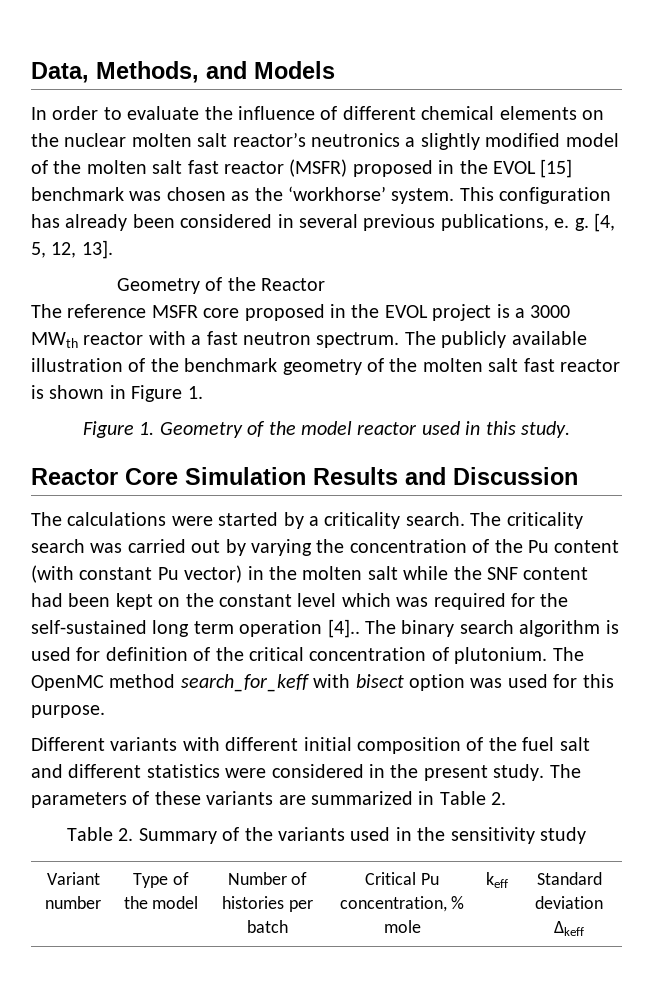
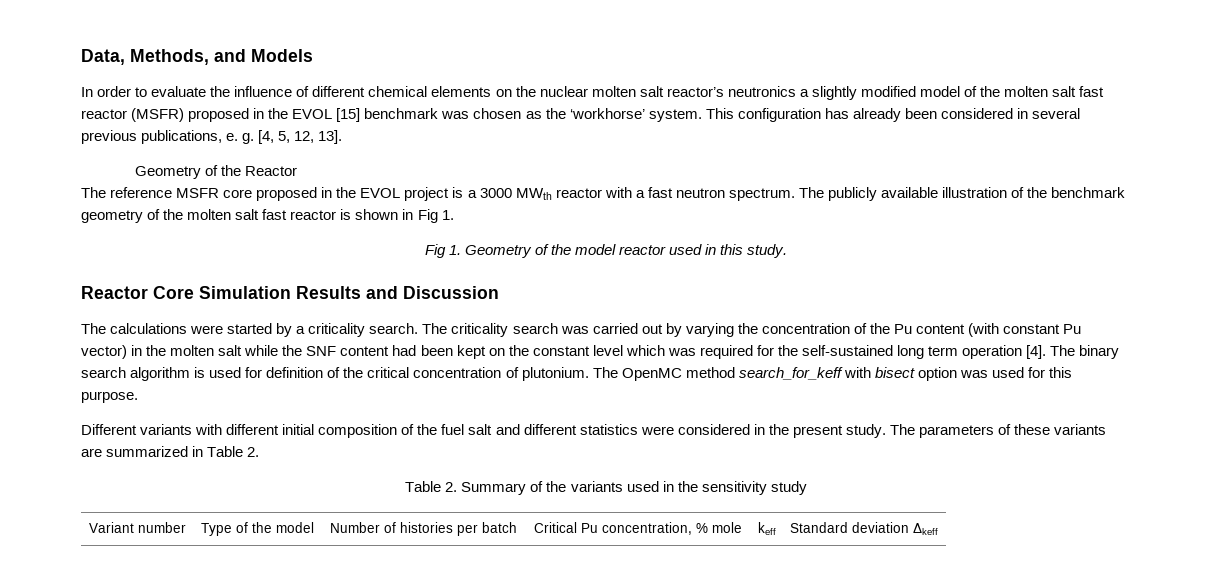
[131,385,183,402] Figure -> [417,209,438,223] Fig
[83,421,134,438] Figure -> [424,244,446,258] Fig
[327,619,360,638] [4].. -> [1026,345,1047,359] [4].

